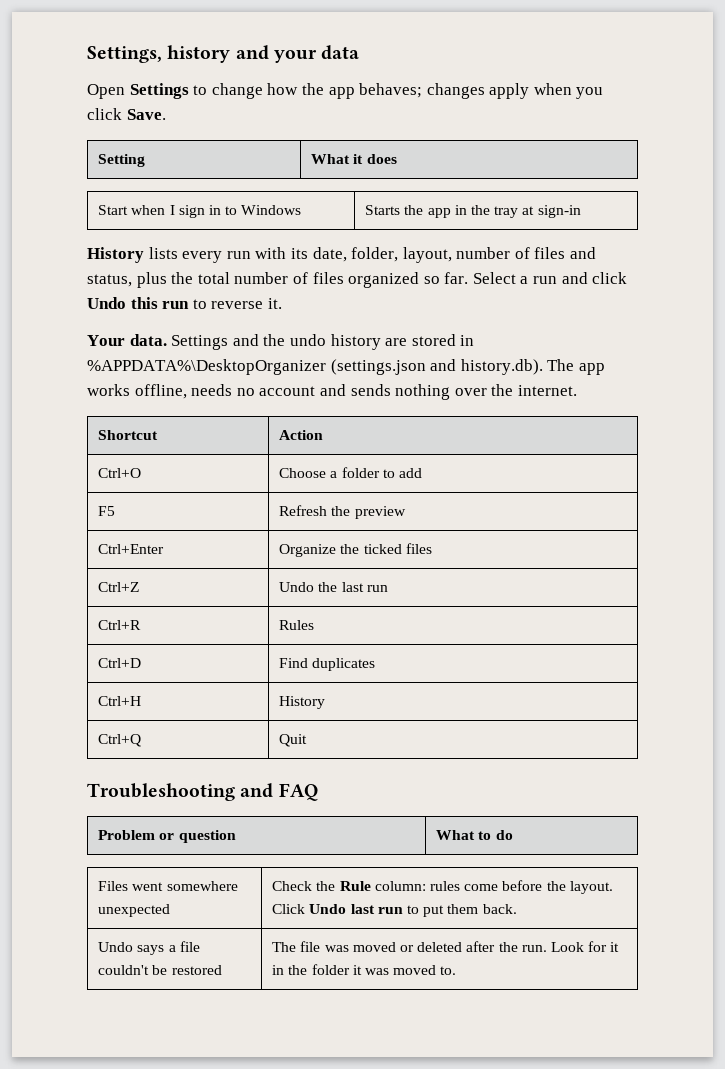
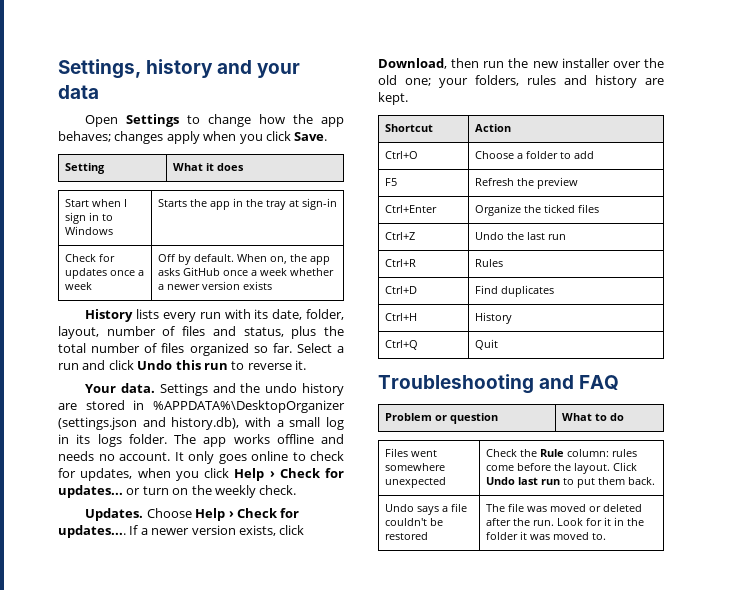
(581, 211) none -> [64,254,115,262] [64,268,144,279] [64,282,92,290] [157,254,330,265] [157,267,334,276] [157,281,272,290] // Check for updates once a week | Off by default. When on, the app asks GitHub once a week whether a newer version exists
[460,359,605,375] [87,384,577,400] history.db). The app works offline, needs no account and sends nothing over the internet. -> [171,417,344,430] [58,434,344,447] [58,451,344,464] [58,468,344,481] [58,485,297,498] [85,508,300,521] [58,525,305,538] [378,58,664,69] [378,75,664,88] [378,92,408,105] history.db), with a small log in its logs folder. The app works offline and needs no account. It only goes online to check for updates, when you click Help › Check for updates... or turn on the weekly check. // Updates. Choose Help › Check for updates.... If a newer version exists, click Download, then run the new installer over the old one; your folders, rules and history are kept.

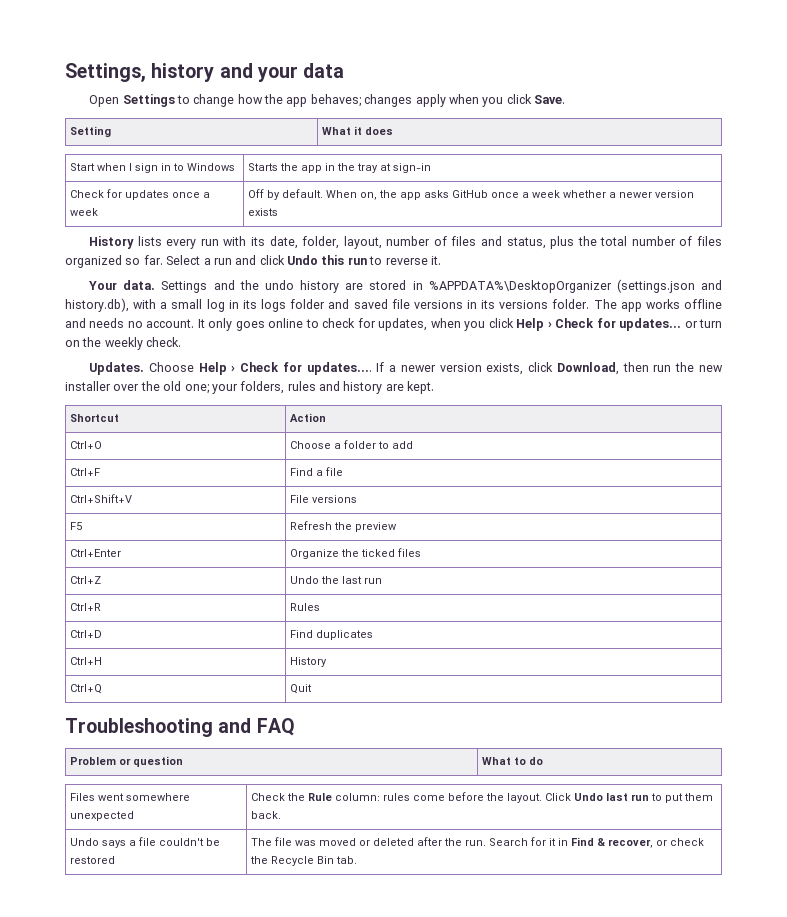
(122, 440) none -> [290,299,549,309] folder and saved file versions in its versions
(594, 155) none -> [70,468,101,476] [290,467,344,476] [70,494,133,503] [290,495,358,503] // Ctrl+F | Find a file // Ctrl+Shift+V | File versions
[556,518,583,526] Look -> [489,838,529,846] Search
[626,518,644,526] [485,531,606,540] the folder it was moved to. -> [571,837,705,848] [250,856,358,866] Find & recover, or check the Recycle Bin tab.

